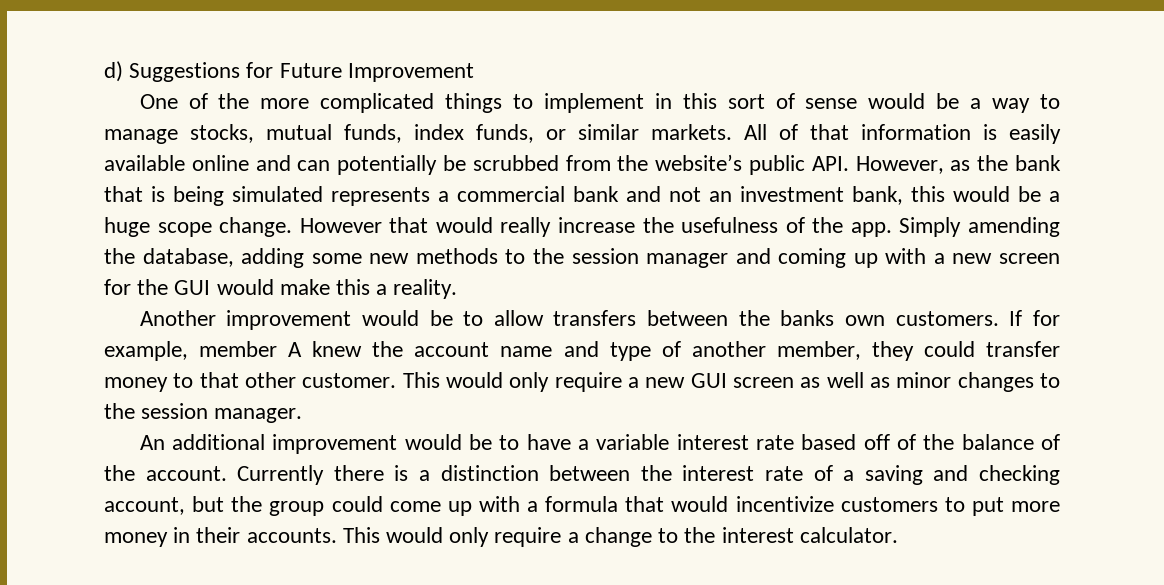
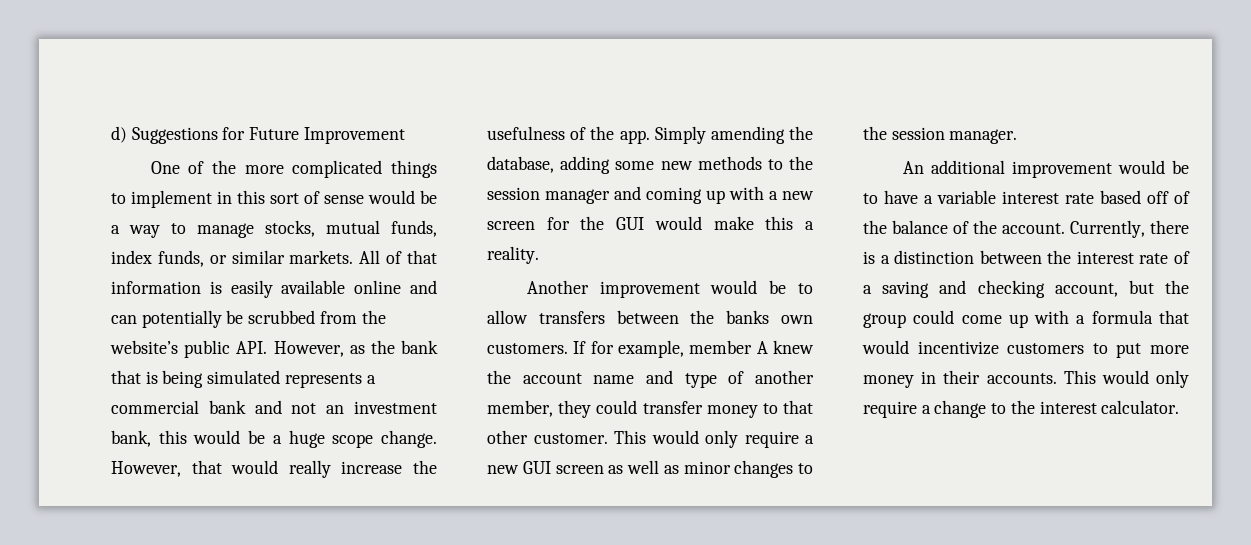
[299,218,382,233] However -> [111,461,181,477] However,
[237,465,325,485] Currently -> [1070,220,1145,238] Currently,

